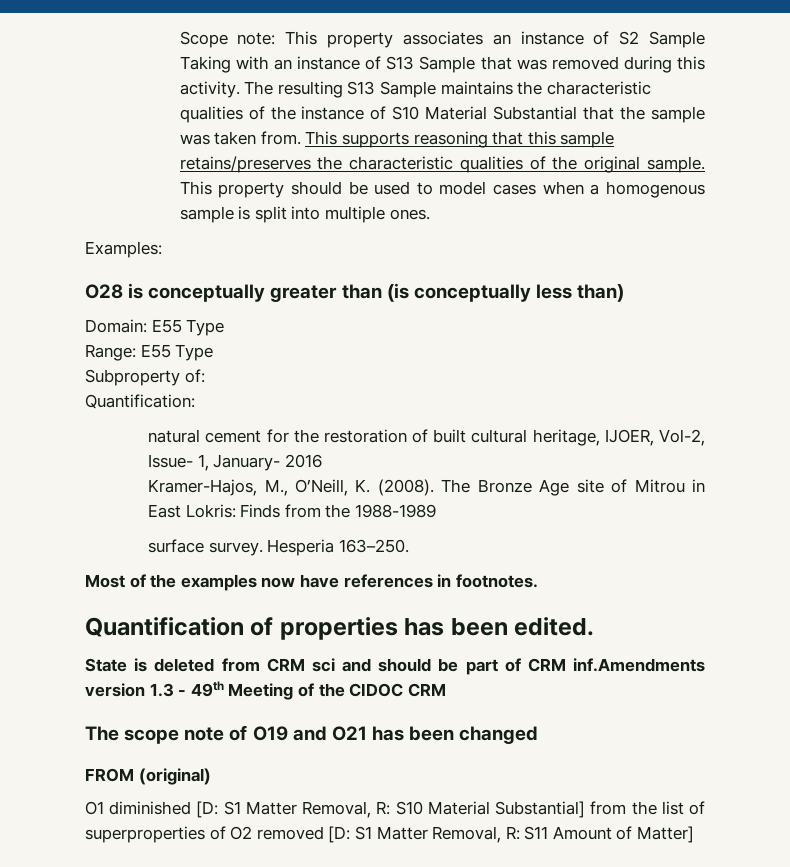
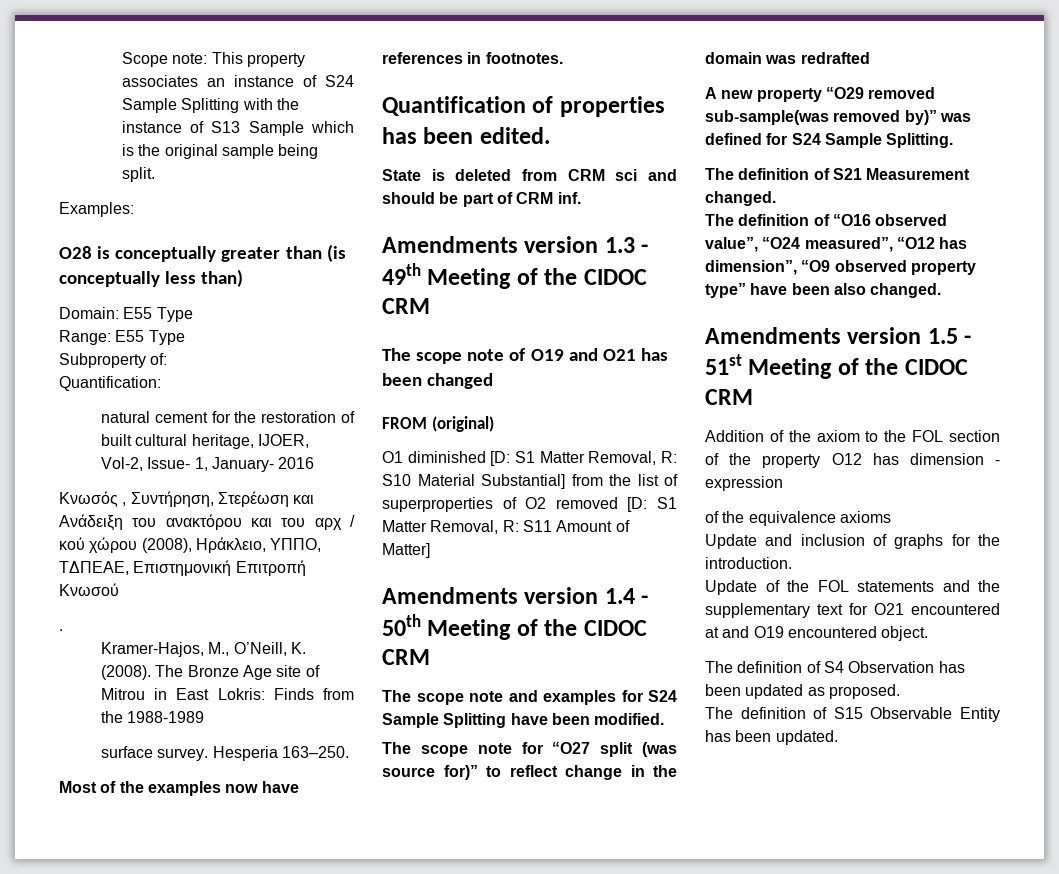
[619,31,706,48] [179,56,705,73] [179,81,651,98] [179,106,705,123] [179,131,615,148] [179,156,706,173] [179,181,705,198] [179,206,430,223] S2 Sample Taking with an instance of S13 Sample that was removed during this activity. The resulting S13 Sample maintains the characteristic qualities of the instance of S10 Material Substantial that the sample was taken from. This supports reasoning that this sample retains/preserves the characteristic qualities of the original sample. This property should be used to model cases when a homogenous sample is split into multiple ones. -> [325,75,354,87] [121,98,299,113] [121,121,354,136] [121,144,319,159] [121,167,155,182] S24 Sample Splitting with the instance of S13 Sample which is the original sample being split.
(322, 461) none -> [59,491,315,507] [59,514,355,531] [59,537,322,553] [59,560,306,576] [59,583,119,596] [59,629,63,631] // Κνωσός , Συντήρηση, Στερέωση και Ανάδειξη του ανακτόρου και του αρχ / κού χώρου (2008), Ηράκλειο, ΥΠΠΟ, ΤΔΠΕΑΕ, Επιστημονική Επιτροπή Κνωσού // .
[573,658,705,672] inf.Amendments -> [557,192,581,204] [382,236,518,253] inf. // Amendments
(695, 834) none -> [382,587,649,604] [382,614,647,640] [382,649,430,665] [382,690,677,705] [382,713,665,728] [382,742,677,757] [382,765,677,780] [705,52,870,64] [705,87,936,102] [705,110,971,125] [705,133,954,148] [705,168,971,180] [705,191,776,206] [705,214,948,226] [705,237,968,252] [705,260,976,275] [705,283,942,298] [705,327,972,344] [705,354,968,379] [705,389,753,405] [705,430,1000,442] [705,453,1000,468] [705,476,783,491] [705,511,891,526] [705,534,1000,549] [705,557,792,569] [705,580,1000,595] [705,603,1000,618] [705,626,929,641] [705,661,965,673] [705,684,900,699] [705,707,1000,722] [705,730,838,745] // Amendments version 1.4 - 50th Meeting of the CIDOC CRM // The scope note and examples for S24 Sample Splitting have been modified. // The scope note for “O27 split (was source for)” to reflect change in the domain was redrafted // A new property “O29 removed sub-sample(was removed by)” was defined for S24 Sample Splitting. // The definition of S21 Measurement changed. // The definition of “O16 observed value”, “O24 measured”, “O12 has dimension”, “O9 observed property type” have been also changed. // Amendments version 1.5 - 51st Meeting of the CIDOC CRM // Addition of the axiom to the FOL section of the property O12 has dimension - expression // of the equivalence axioms // Update and inclusion of graphs for the introduction. // Update of the FOL statements and the supplementary text for O21 encountered at and O19 encountered object. // The definition of S4 Observation has been updated as proposed. // The definition of S15 Observable Entity has been updated.

